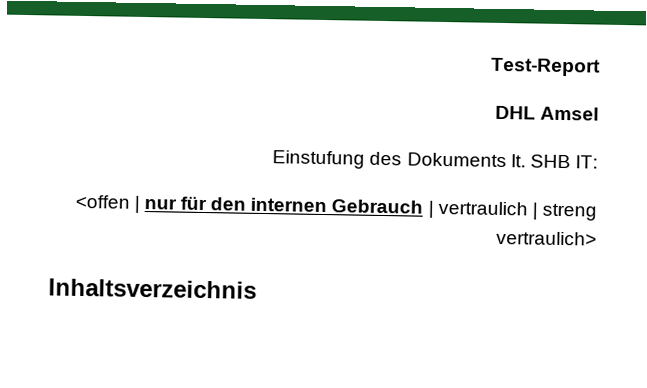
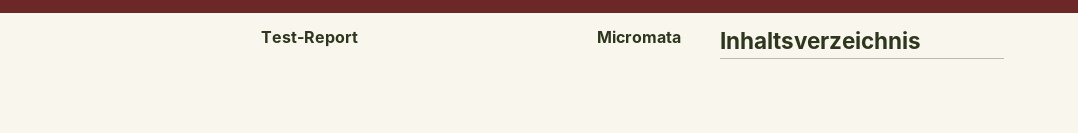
[494,105,599,121] [272,150,598,169] [74,194,597,221] [496,230,597,246] DHL Amsel // Einstufung des Dokuments lt. SHB IT: // <offen | nur für den internen Gebrauch | vertraulich | streng vertraulich> -> [597,30,681,43] Micromata

